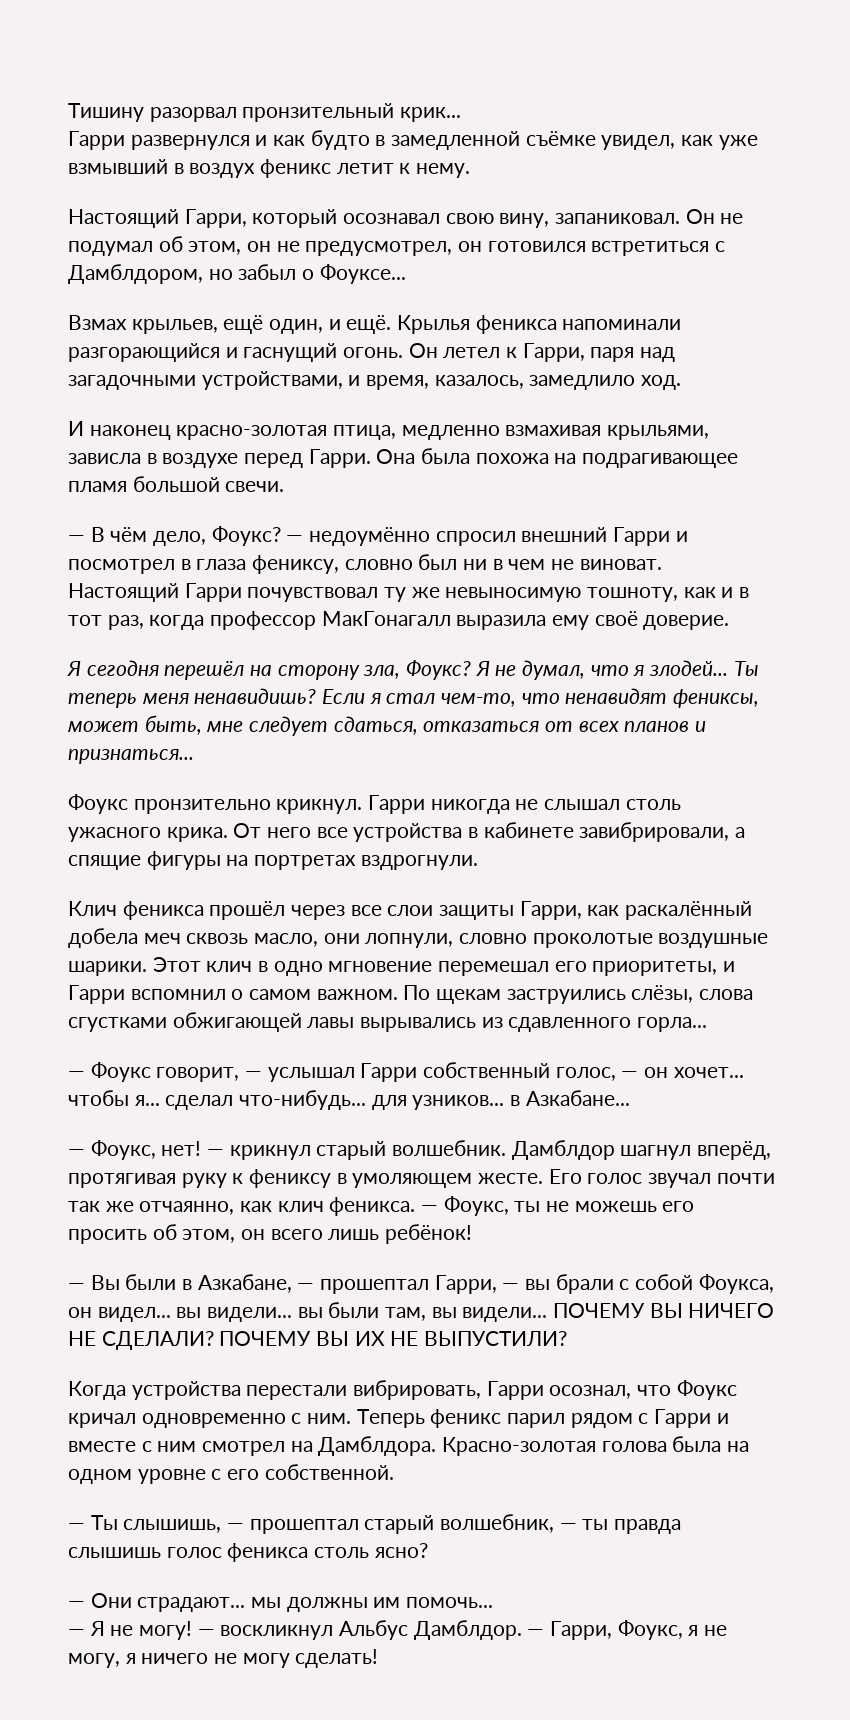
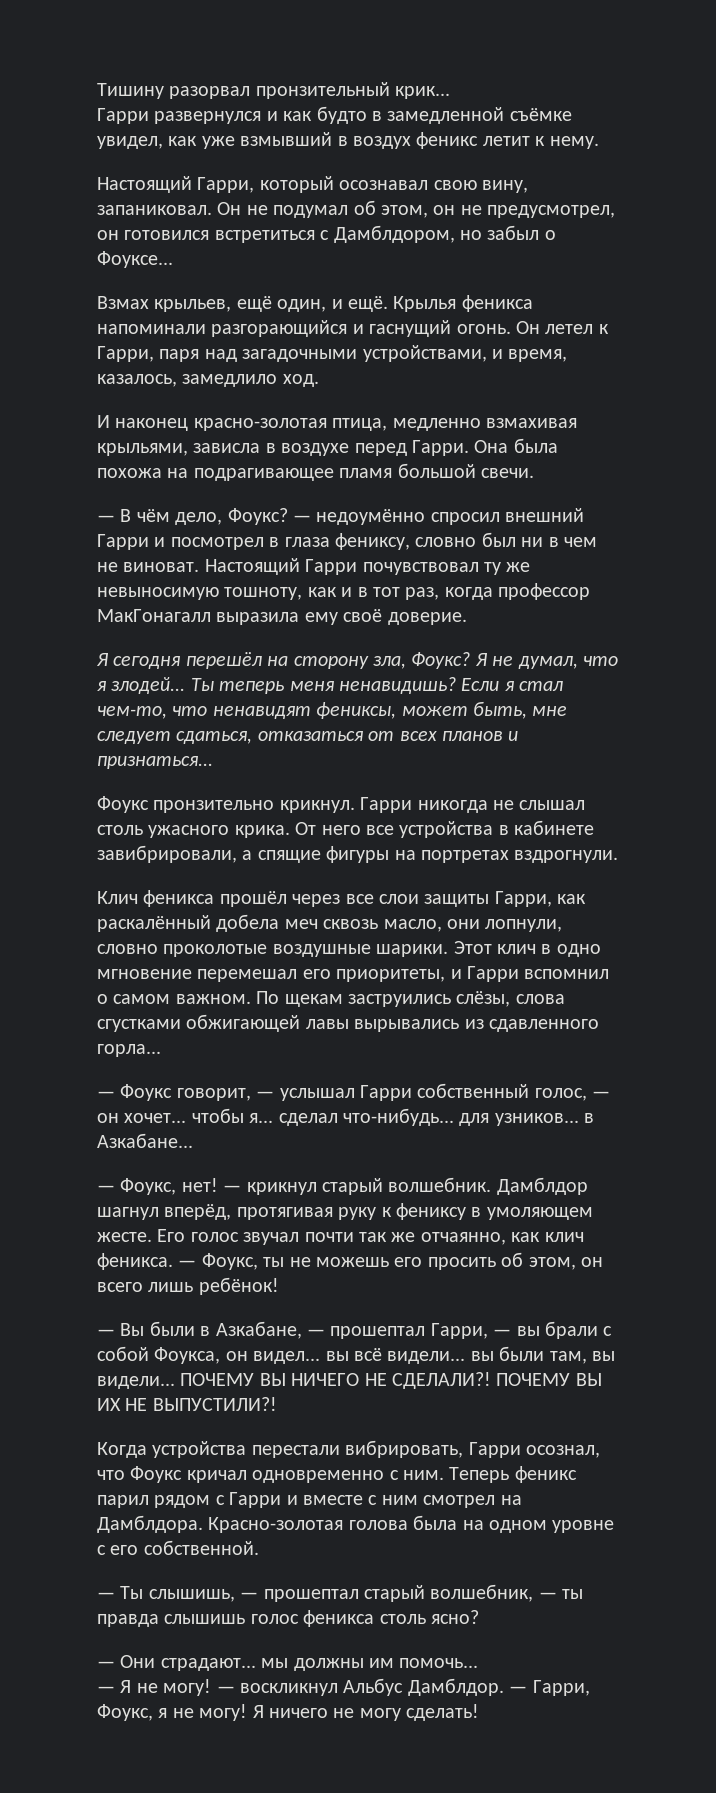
(202, 1312) none -> [354,1348,382,1361] всё
[101,1331,214,1350] СДЕЛАЛИ? -> [392,1372,491,1389] СДЕЛАЛИ?!
[424,1331,568,1346] ВЫПУСТИЛИ? -> [152,1397,277,1411] ВЫПУСТИЛИ?!
[68,1653,136,1668] могу, я -> [199,1704,264,1721] могу! Я

